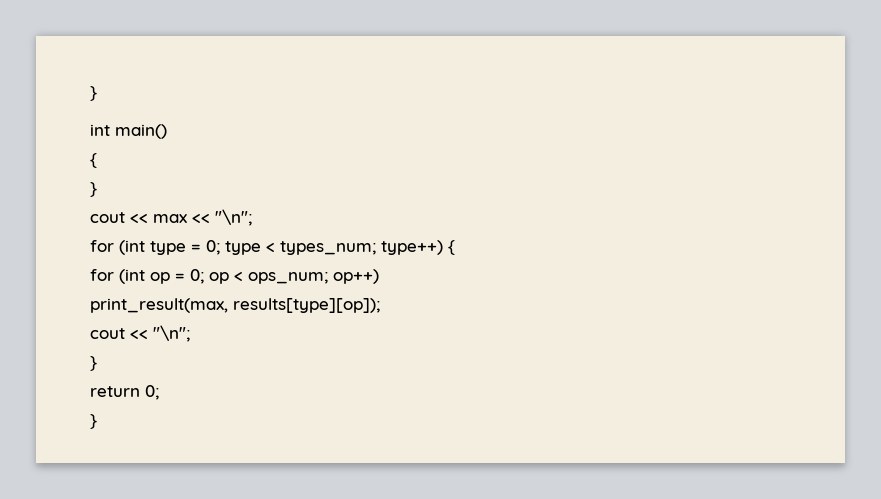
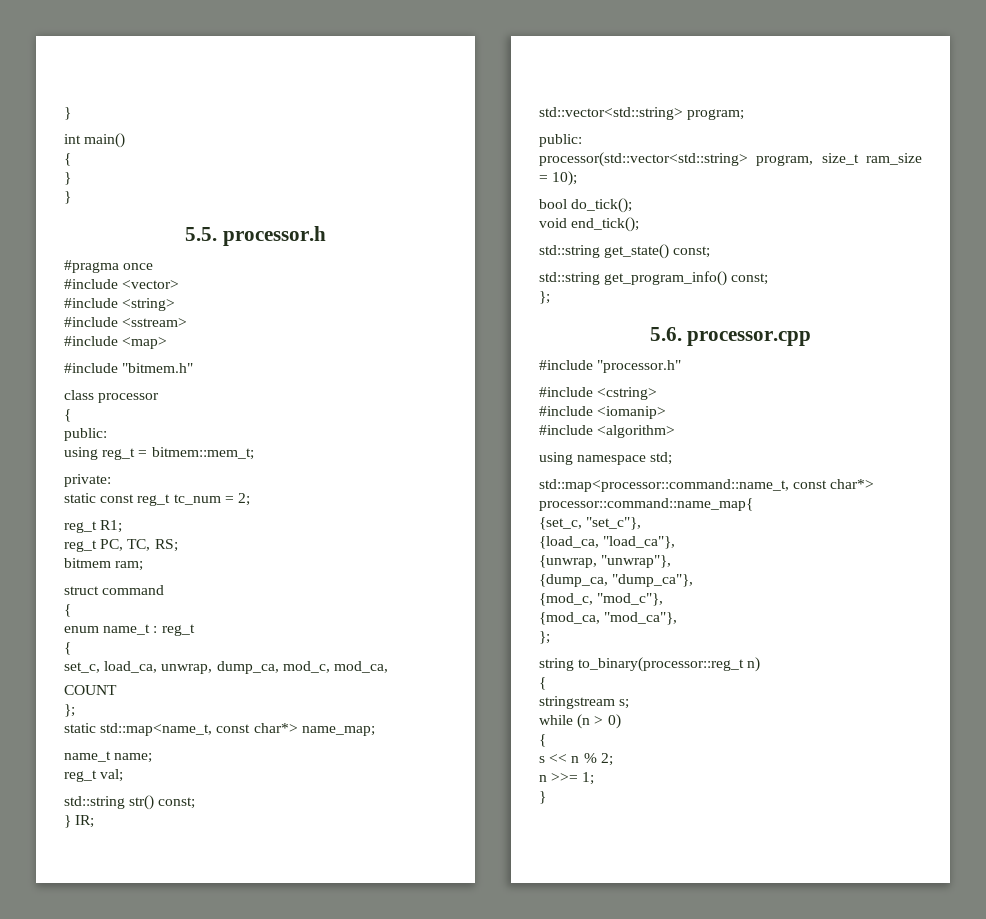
[90,209,252,226] [90,240,455,255] [90,269,379,284] [90,298,380,313] [90,325,190,342] [90,356,97,371] [90,385,159,400] cout << max << "\n"; // for (int type = 0; type < types_num; type++) { // for (int op = 0; op < ops_num; op++) // print_result(max, results[type][op]); // cout << "\n"; // } // return 0; -> [64,191,71,204] [185,226,326,246] [64,260,154,273] [64,279,180,289] [64,298,176,311] [64,317,188,327] [64,336,168,349] [64,363,194,373] [64,390,160,403] [64,409,71,422] [64,428,107,441] [64,447,254,460] [64,474,111,487] [64,493,250,506] [64,520,123,533] [64,539,178,552] [64,558,144,571] [64,585,165,595] [64,604,71,617] [64,624,195,636] [64,642,71,655] [64,661,388,674] [64,685,117,695] [64,704,75,717] [64,723,375,736] [64,751,153,763] [64,769,124,782] [64,795,196,810] [64,815,95,828] [539,107,745,120] [539,134,582,147] [539,152,922,167] [539,171,578,186] [539,198,633,213] [539,217,640,232] [539,244,711,259] [539,271,769,286] [539,291,550,304] [649,327,812,346] [539,360,682,373] [539,387,658,400] [539,406,667,419] [539,425,676,438] [539,452,673,465] [539,479,875,492] [539,498,753,511] [539,517,642,530] [539,536,676,549] [539,555,672,568] [539,574,694,587] [539,593,664,606] [539,612,678,625] [539,631,550,644] [539,657,761,672] [539,677,546,690] [539,696,630,709] [539,714,621,729] [539,734,546,747] [539,753,613,766] [539,772,595,785] } // 5.5. processor.h // #pragma once // #include <vector> // #include <string> // #include <sstream> // #include <map> // #include "bitmem.h" // class processor // { // public: // using reg_t = bitmem::mem_t; // private: // static const reg_t tc_num = 2; // reg_t R1; // reg_t PC, TC, RS; // bitmem ram; // struct command // { // enum name_t : reg_t // { // set_c, load_ca, unwrap, dump_ca, mod_c, mod_ca, // COUNT // }; // static std::map<name_t, const char*> name_map; // name_t name; // reg_t val; // std::string str() const; // } IR; // std::vector<std::string> program; // public: // processor(std::vector<std::string> program, size_t ram_size = 10); // bool do_tick(); // void end_tick(); // std::string get_state() const; // std::string get_program_info() const; // }; // 5.6. processor.cpp // #include "processor.h" // #include <cstring> // #include <iomanip> // #include <algorithm> // using namespace std; // std::map<processor::command::name_t, const char*> processor::command::name_map{ // {set_c, "set_c"}, // {load_ca, "load_ca"}, // {unwrap, "unwrap"}, // {dump_ca, "dump_ca"}, // {mod_c, "mod_c"}, // {mod_ca, "mod_ca"}, // }; // string to_binary(processor::reg_t n) // { // stringstream s; // while (n > 0) // { // s << n % 2; // n >>= 1;

